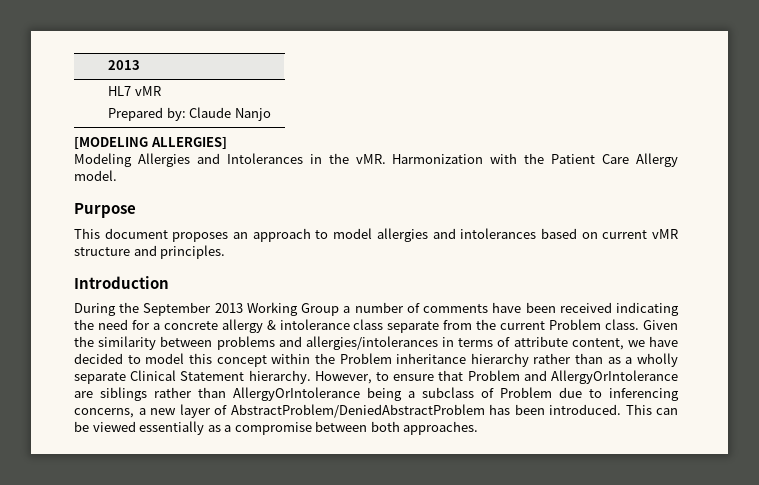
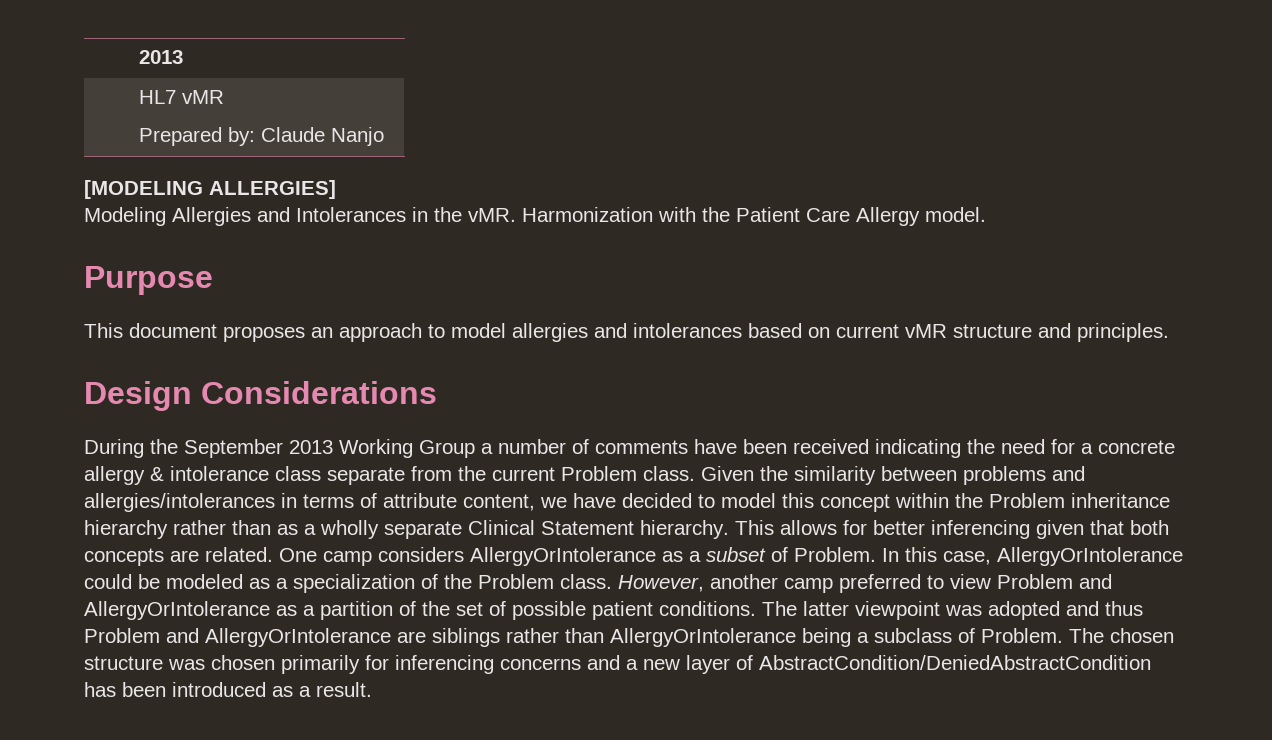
[74,276,169,289] Introduction -> [84,381,437,411] Design Considerations
[314,370,464,384] However, to ensure that -> [735,520,1169,539] [84,547,1183,566] [84,574,1112,593] [84,601,1143,620] This allows for better inferencing given that both concepts are related. One camp considers AllergyOrIntolerance as a subset of Problem. In this case, AllergyOrIntolerance could be modeled as a specialization of the Problem class. However, another camp preferred to view Problem and AllergyOrIntolerance as a partition of the set of possible patient conditions. The latter viewpoint was adopted and thus
[500,387,679,401] [74,408,134,418] Problem due to inferencing concerns, -> [981,628,1174,643] [84,655,620,674] Problem. The chosen structure was chosen primarily for inferencing concerns and
[230,404,485,418] AbstractProblem/DeniedAbstractProblem -> [759,655,1151,670] AbstractCondition/DeniedAbstractCondition
[549,404,678,415] [74,421,479,435] introduced. This can be viewed essentially as a compromise between both approaches. -> [172,682,372,697] introduced as a result.

